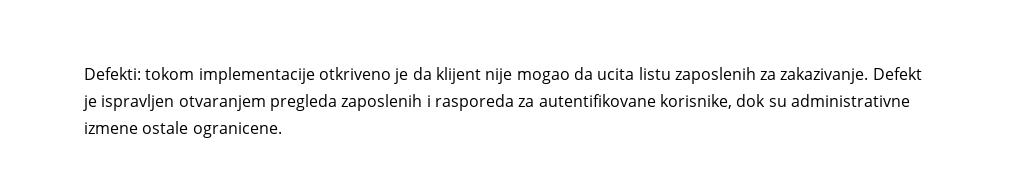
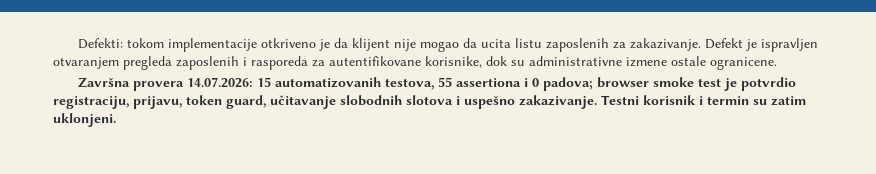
(282, 130) none -> [77,77,796,91] [53,95,806,109] [53,113,116,127] // Završna provera 14.07.2026: 15 automatizovanih testova, 55 assertiona i 0 padova; browser smoke test je potvrdio registraciju, prijavu, token guard, učitavanje slobodnih slotova i uspešno zakazivanje. Testni korisnik i termin su zatim uklonjeni.

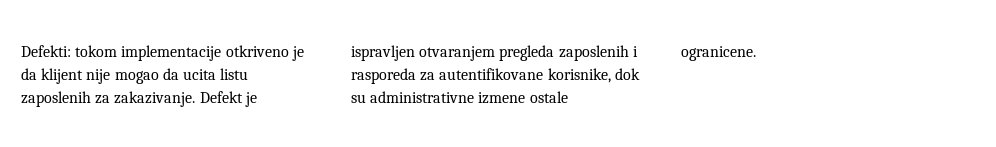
[77,77,796,91] [53,95,806,109] [53,113,116,127] // Završna provera 14.07.2026: 15 automatizovanih testova, 55 assertiona i 0 padova; browser smoke test je potvrdio registraciju, prijavu, token guard, učitavanje slobodnih slotova i uspešno zakazivanje. Testni korisnik i termin su zatim uklonjeni. -> (756, 53) none

